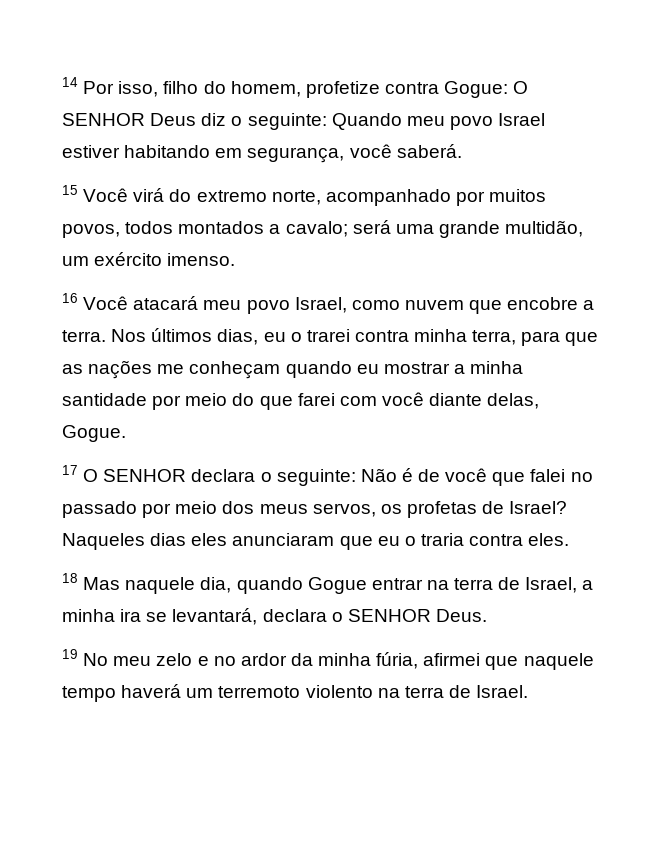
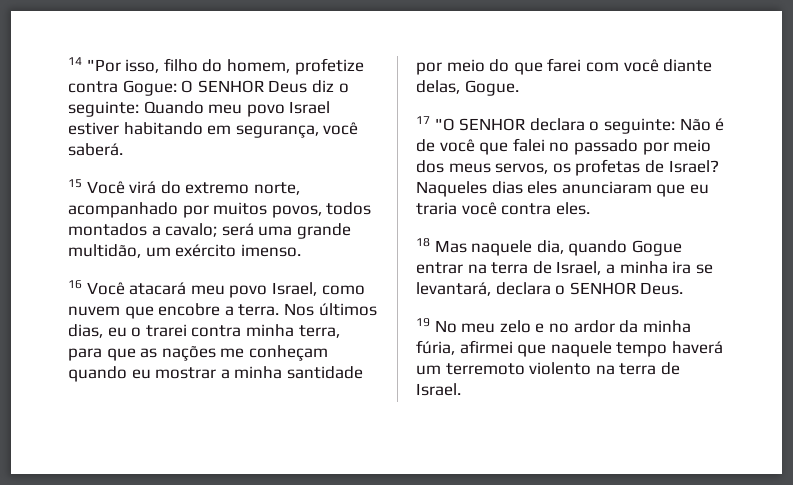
[83,81,115,94] Por -> [86,59,121,72] "Por
[83,469,99,482] O -> [434,118,455,131] "O
[404,533,464,546] o traria -> [416,202,497,215] traria você

